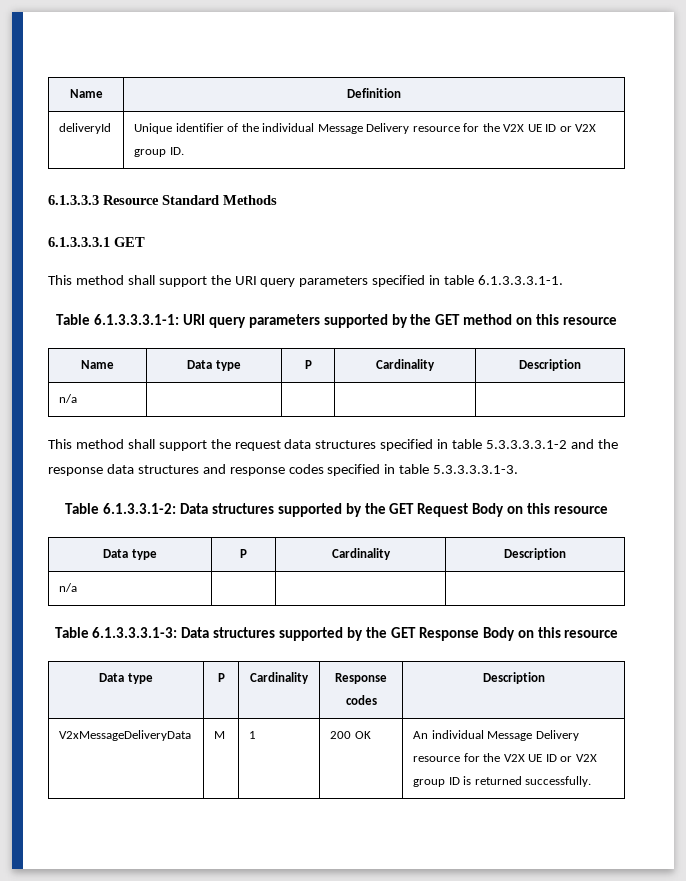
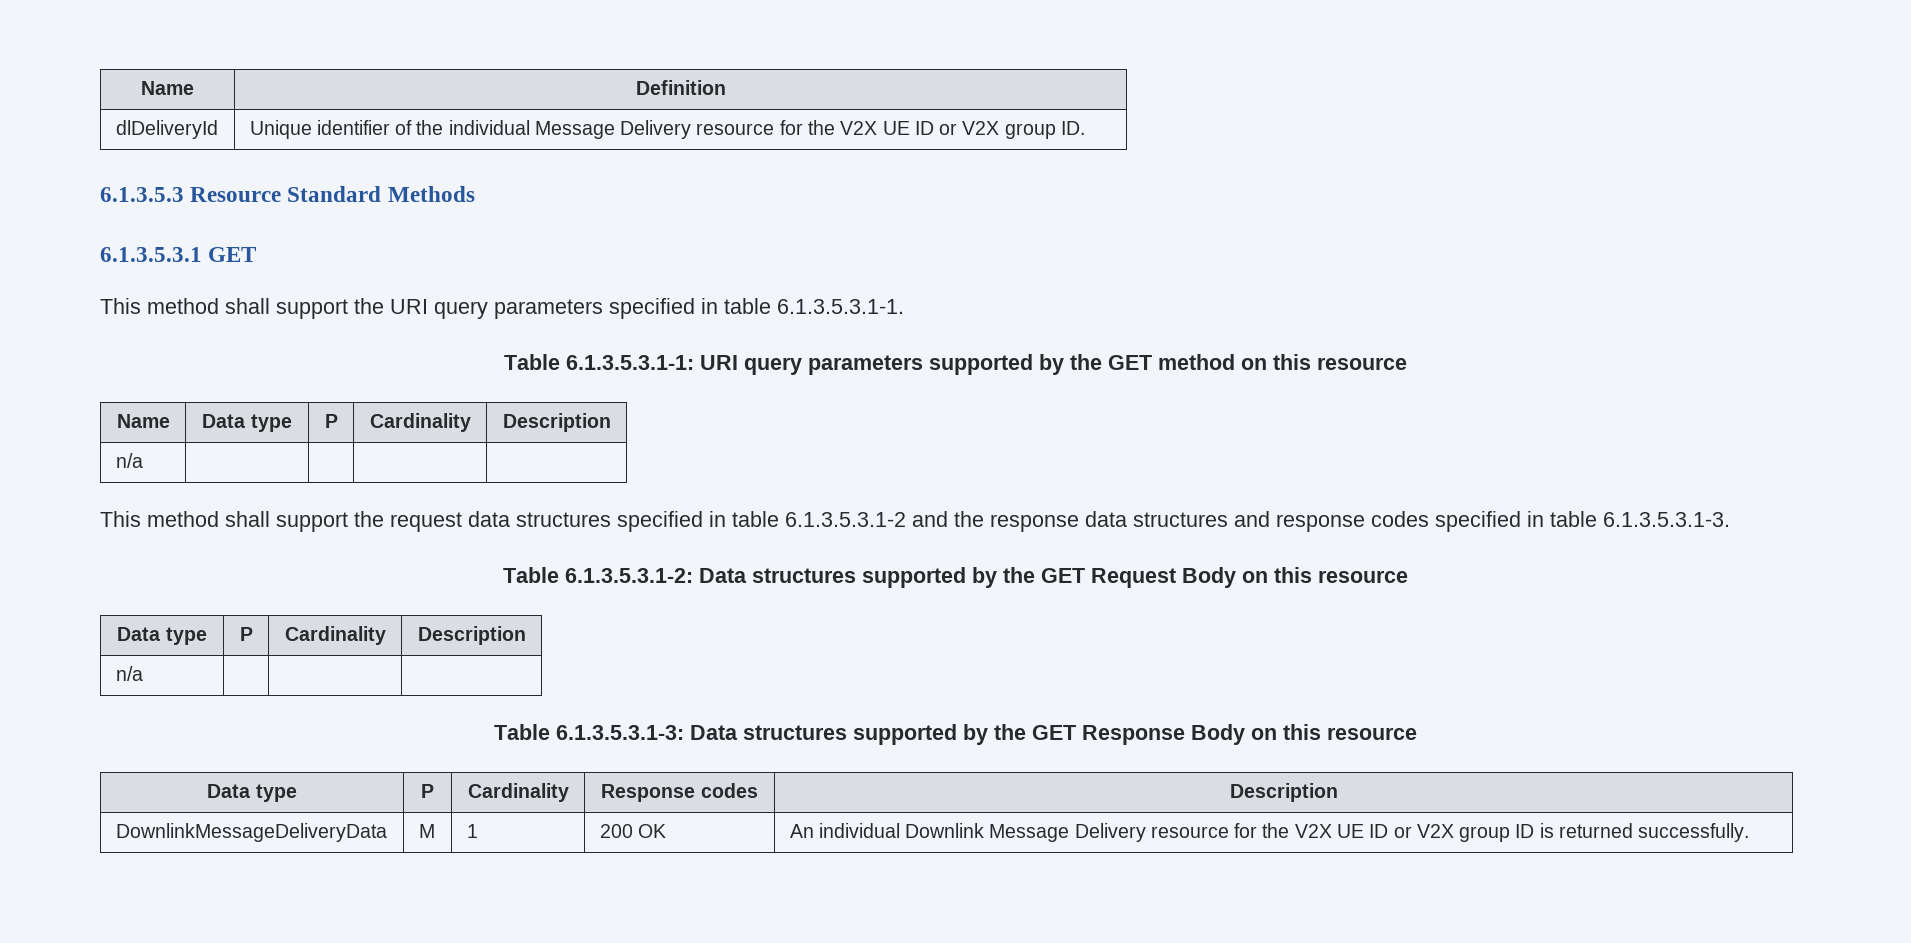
[59,123,112,134] deliveryId -> [115,120,218,139] dlDeliveryId
[48,195,99,205] 6.1.3.3.3 -> [100,187,184,202] 6.1.3.5.3
[48,237,110,247] 6.1.3.3.3.1 -> [100,247,202,262] 6.1.3.5.3.1
[478,275,564,285] [56,314,179,325] 6.1.3.3.3.1-1. // Table 6.1.3.3.3.1-1: -> [777,299,904,314] [504,354,694,370] 6.1.3.5.3.1-1. // Table 6.1.3.5.3.1-1:
[486,440,568,449] 5.3.3.3.3.1-2 -> [785,512,906,527] 6.1.3.5.3.1-2
[433,465,519,474] [65,503,176,514] 5.3.3.3.3.1-3. // Table 6.1.3.3.1-2: -> [1603,512,1730,527] [503,567,693,583] 6.1.3.5.3.1-3. // Table 6.1.3.5.3.1-2:
[92,627,178,638] 6.1.3.3.3.1-3: -> [556,725,684,740] 6.1.3.5.3.1-3:
[59,730,192,741] V2xMessageDeliveryData -> [115,823,387,842] DownlinkMessageDeliveryData
(484, 734) none -> [905,823,985,838] Downlink

